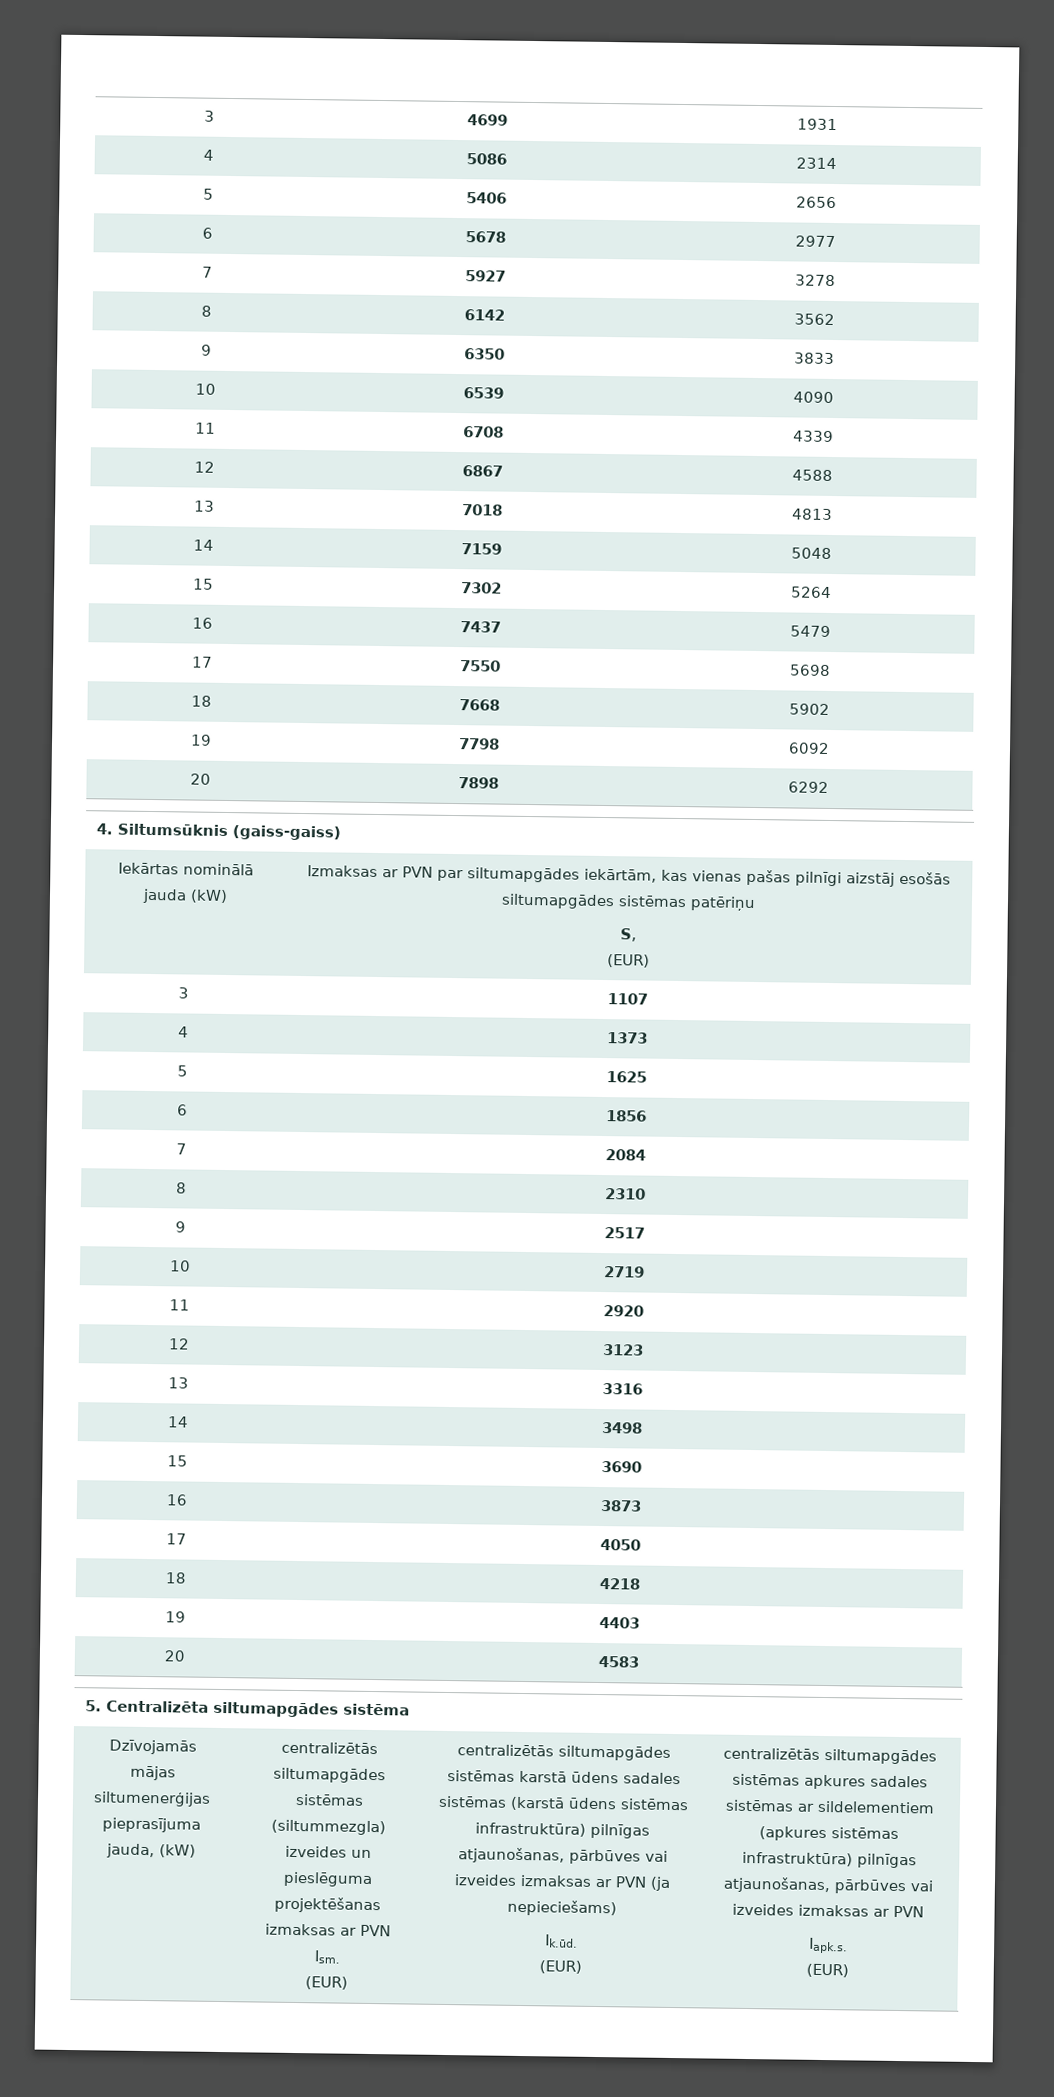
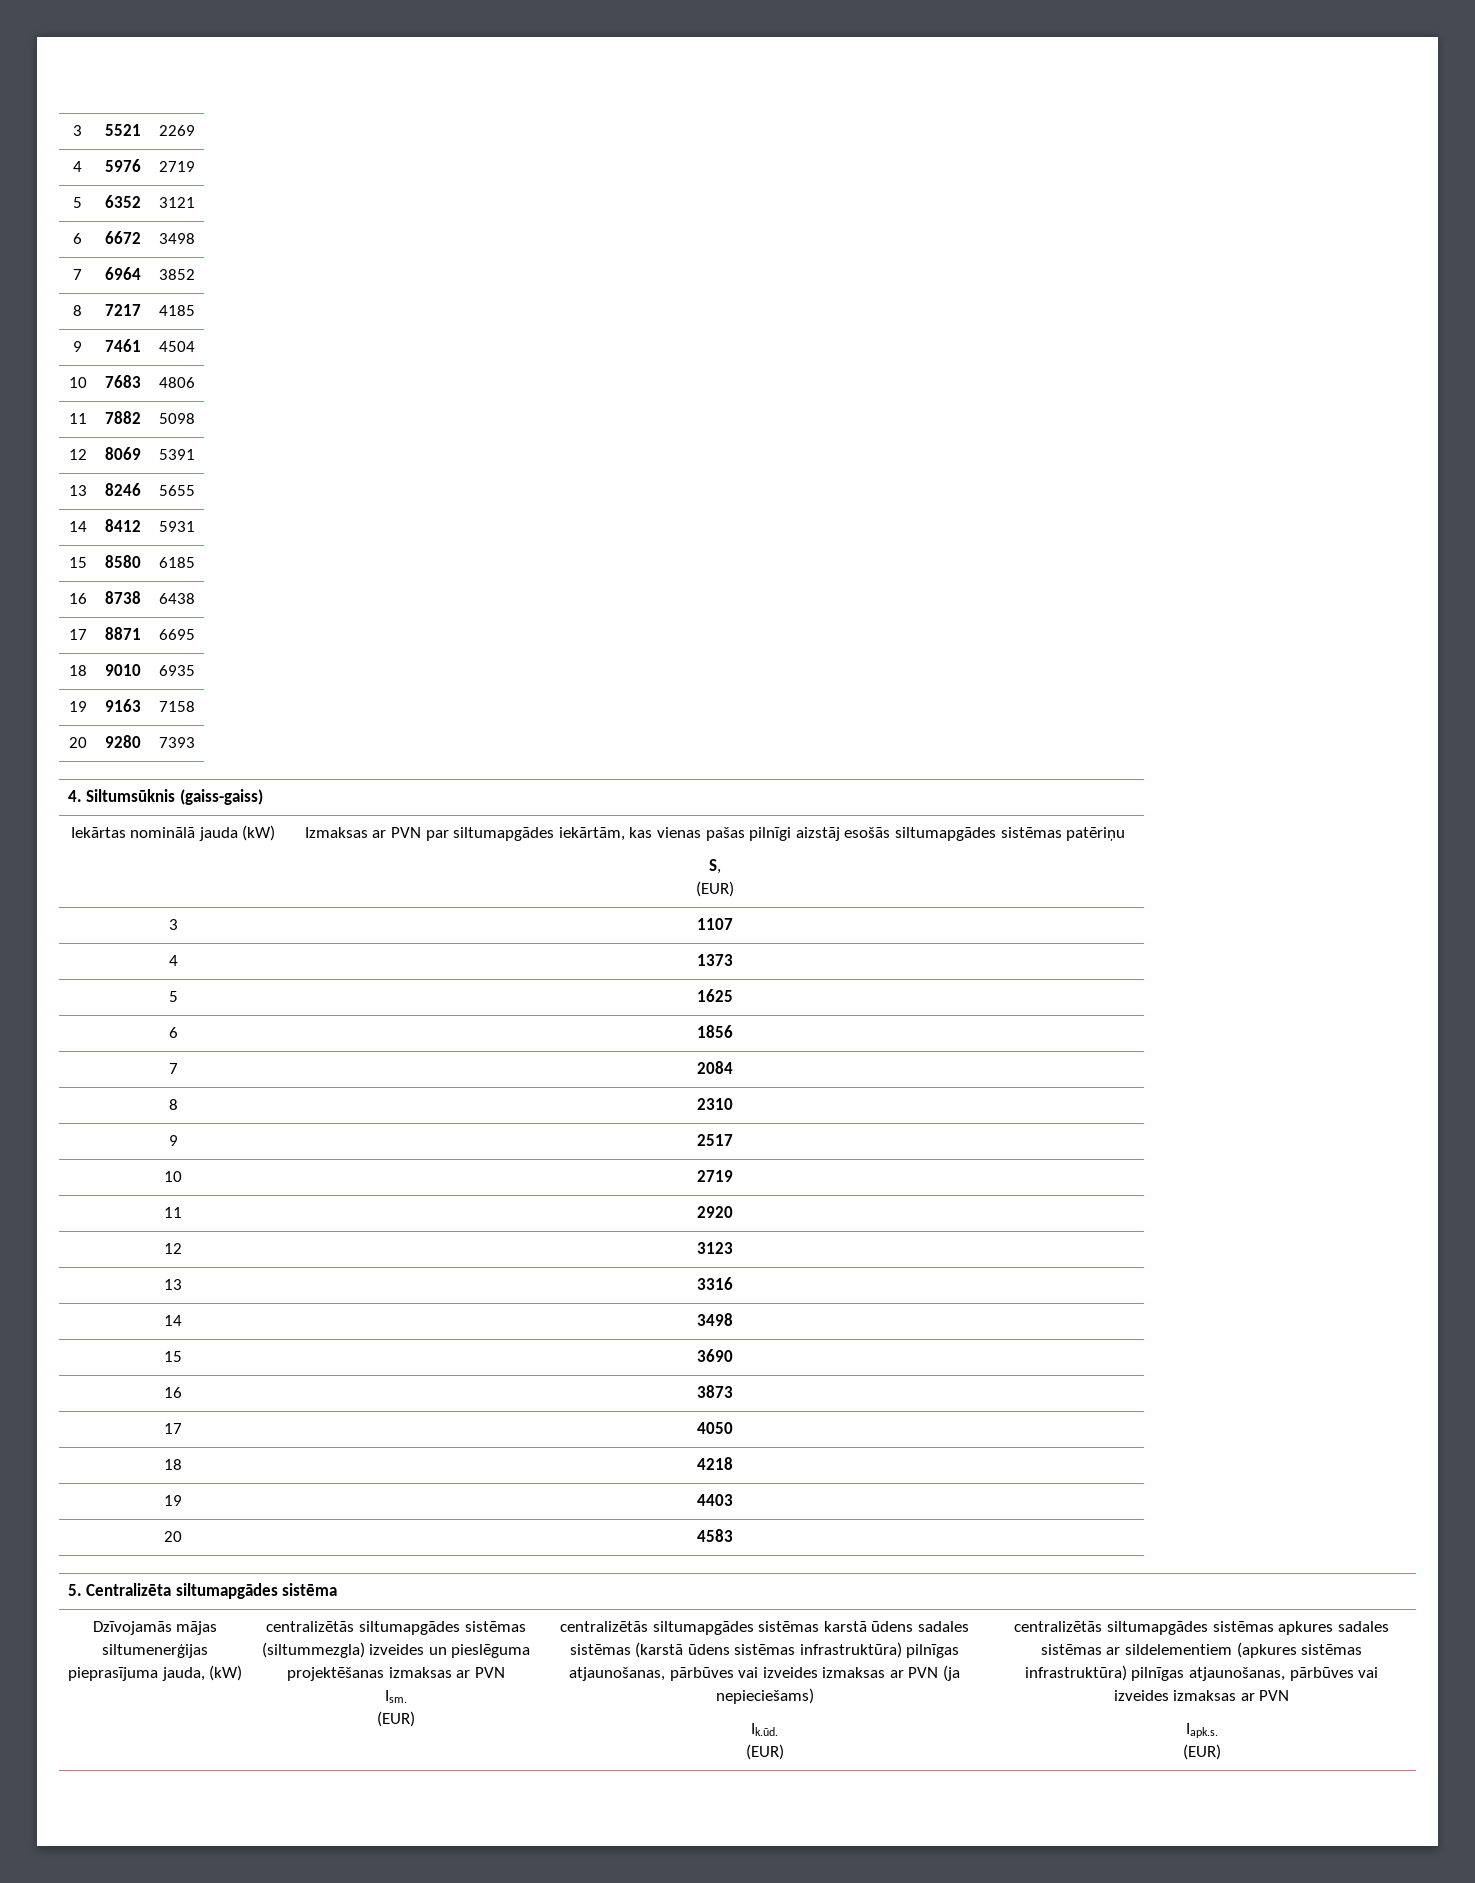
[203,110,215,122] [466,114,508,126] [796,118,838,131] [202,149,214,161] [465,153,507,165] [795,157,837,170] [202,188,214,200] [465,192,507,204] [795,196,837,209] [201,227,213,239] [464,231,506,243] [794,235,836,248] [201,266,213,278] [464,270,506,282] [794,274,836,287] [200,305,212,317] [463,309,505,321] [793,313,835,326] [200,344,212,356] [463,348,505,360] [793,352,835,365] [194,383,216,395] [462,387,504,399] [792,391,834,404] [194,422,216,434] [462,426,504,438] [792,430,834,443] [193,461,215,473] [461,465,503,477] [791,469,833,482] [193,500,215,512] [461,504,503,516] [791,508,833,520] [192,539,214,551] [460,543,502,555] [790,547,832,559] [192,578,214,590] [460,582,502,594] [790,586,832,598] [191,617,213,629] [459,621,501,633] [789,625,831,637] [191,656,213,668] [459,660,501,672] [788,664,831,676] [190,695,212,707] [458,699,500,711] [788,703,830,715] [189,734,212,746] [457,738,500,750] [787,742,830,754] [189,773,211,785] [457,777,499,789] [787,781,829,793] 3 | 4699 | 1931 // 4 | 5086 | 2314 // 5 | 5406 | 2656 // 6 | 5678 | 2977 // 7 | 5927 | 3278 // 8 | 6142 | 3562 // 9 | 6350 | 3833 // 10 | 6539 | 4090 // 11 | 6708 | 4339 // 12 | 6867 | 4588 // 13 | 7018 | 4813 // 14 | 7159 | 5048 // 15 | 7302 | 5264 // 16 | 7437 | 5479 // 17 | 7550 | 5698 // 18 | 7668 | 5902 // 19 | 7798 | 6092 // 20 | 7898 | 6292 -> [73,125,82,136] [104,124,141,136] [158,125,195,136] [73,161,82,172] [104,159,141,172] [158,161,195,172] [73,197,82,208] [104,195,141,208] [158,197,195,208] [73,233,82,244] [104,231,141,244] [158,233,195,244] [73,269,82,280] [104,267,141,280] [158,269,195,280] [73,305,82,316] [104,304,141,316] [158,305,195,316] [73,341,82,352] [104,339,141,352] [158,341,195,352] [68,377,87,388] [104,375,141,388] [158,377,195,388] [68,413,87,424] [104,411,141,424] [158,413,195,424] [68,449,87,460] [104,447,141,460] [158,449,195,460] [68,485,87,496] [104,483,141,496] [158,485,195,496] [68,521,87,532] [104,519,141,532] [158,521,195,532] [68,557,87,568] [104,555,141,568] [158,557,195,568] [68,593,87,604] [104,591,141,604] [158,593,195,604] [68,629,87,640] [104,627,141,640] [158,629,195,640] [68,665,87,676] [104,664,141,676] [158,665,195,676] [68,701,87,712] [104,699,141,712] [158,701,195,712] [68,737,87,748] [104,735,141,748] [158,737,195,748] 3 | 5521 | 2269 // 4 | 5976 | 2719 // 5 | 6352 | 3121 // 6 | 6672 | 3498 // 7 | 6964 | 3852 // 8 | 7217 | 4185 // 9 | 7461 | 4504 // 10 | 7683 | 4806 // 11 | 7882 | 5098 // 12 | 8069 | 5391 // 13 | 8246 | 5655 // 14 | 8412 | 5931 // 15 | 8580 | 6185 // 16 | 8738 | 6438 // 17 | 8871 | 6695 // 18 | 9010 | 6935 // 19 | 9163 | 7158 // 20 | 9280 | 7393

